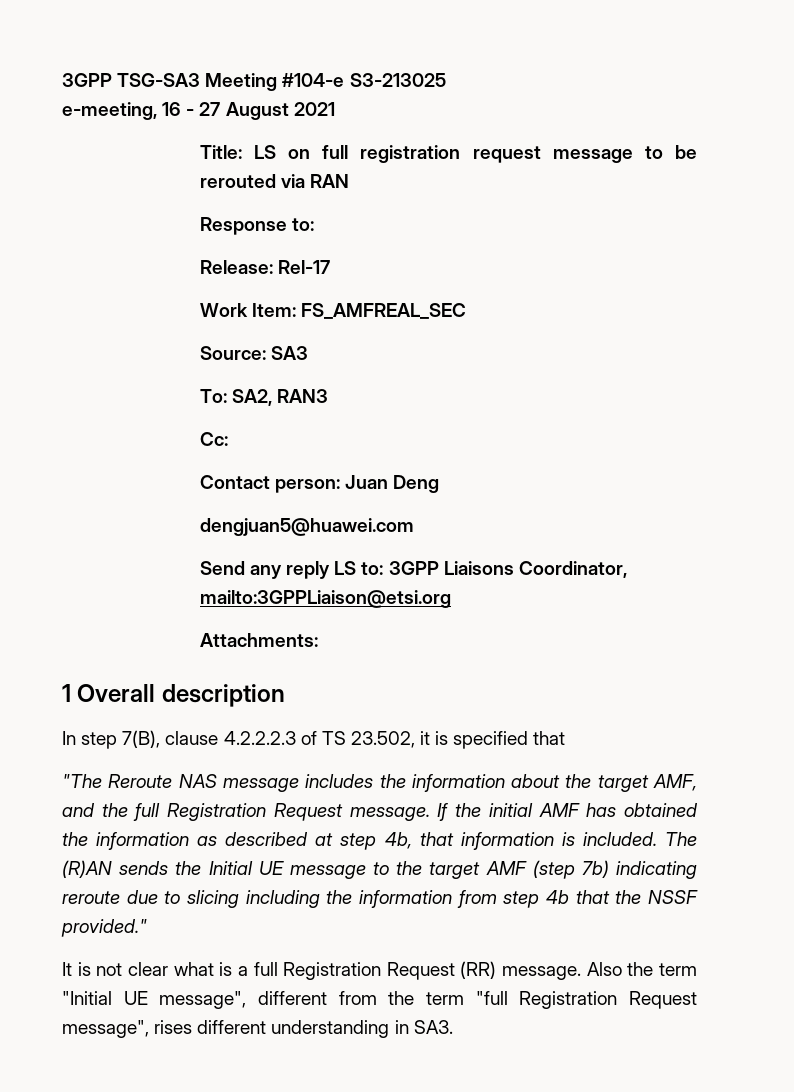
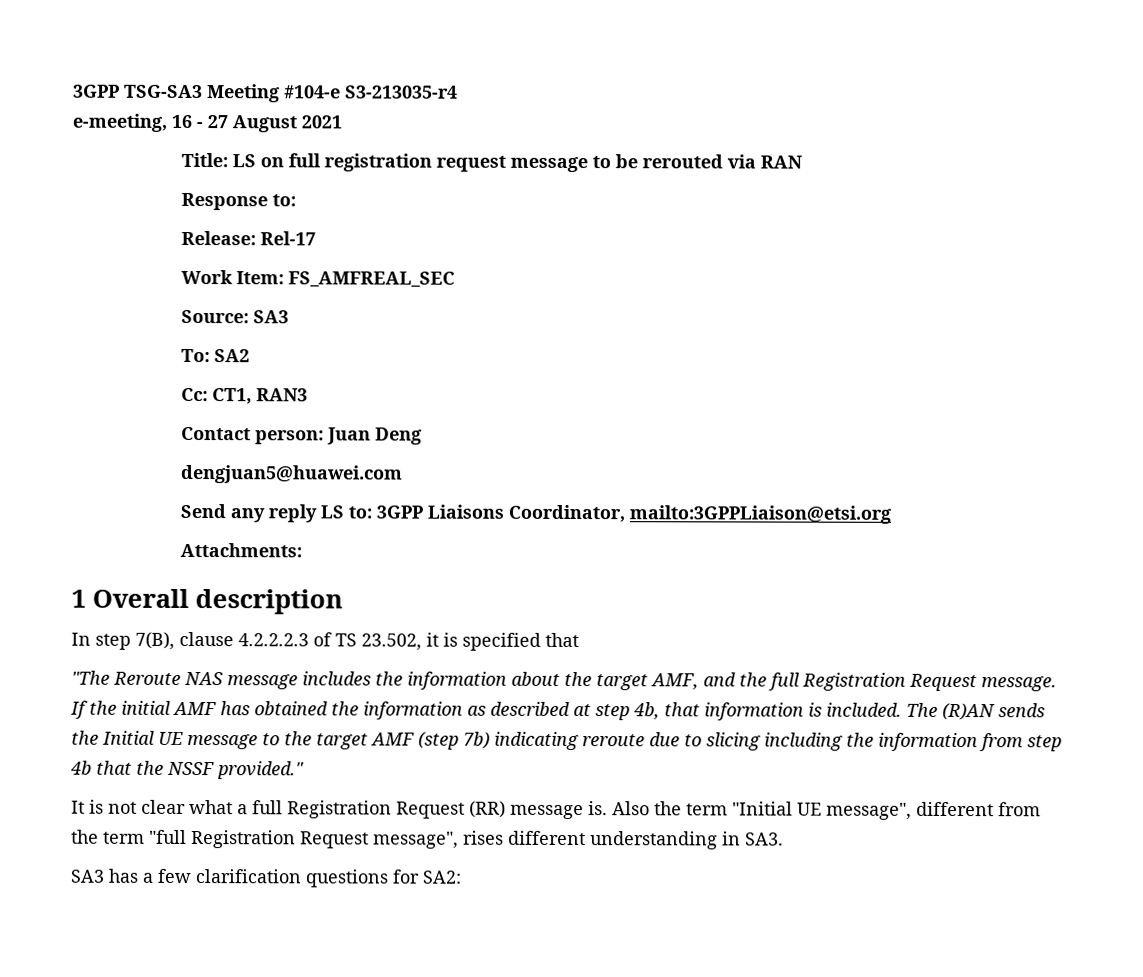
[349,73,446,87] S3-213025 -> [345,85,458,99] S3-213035-r4
[231,389,329,406] SA2, RAN3 -> [214,349,251,363] SA2
(228, 439) none -> [212,388,309,405] CT1, RAN3
[219,962,233,976] is -> (233, 807) none
[502,966,582,980] message. -> [510,801,608,820] message is.
(453, 1027) none -> [70,868,461,888] // SA3 has a few clarification questions for SA2:

